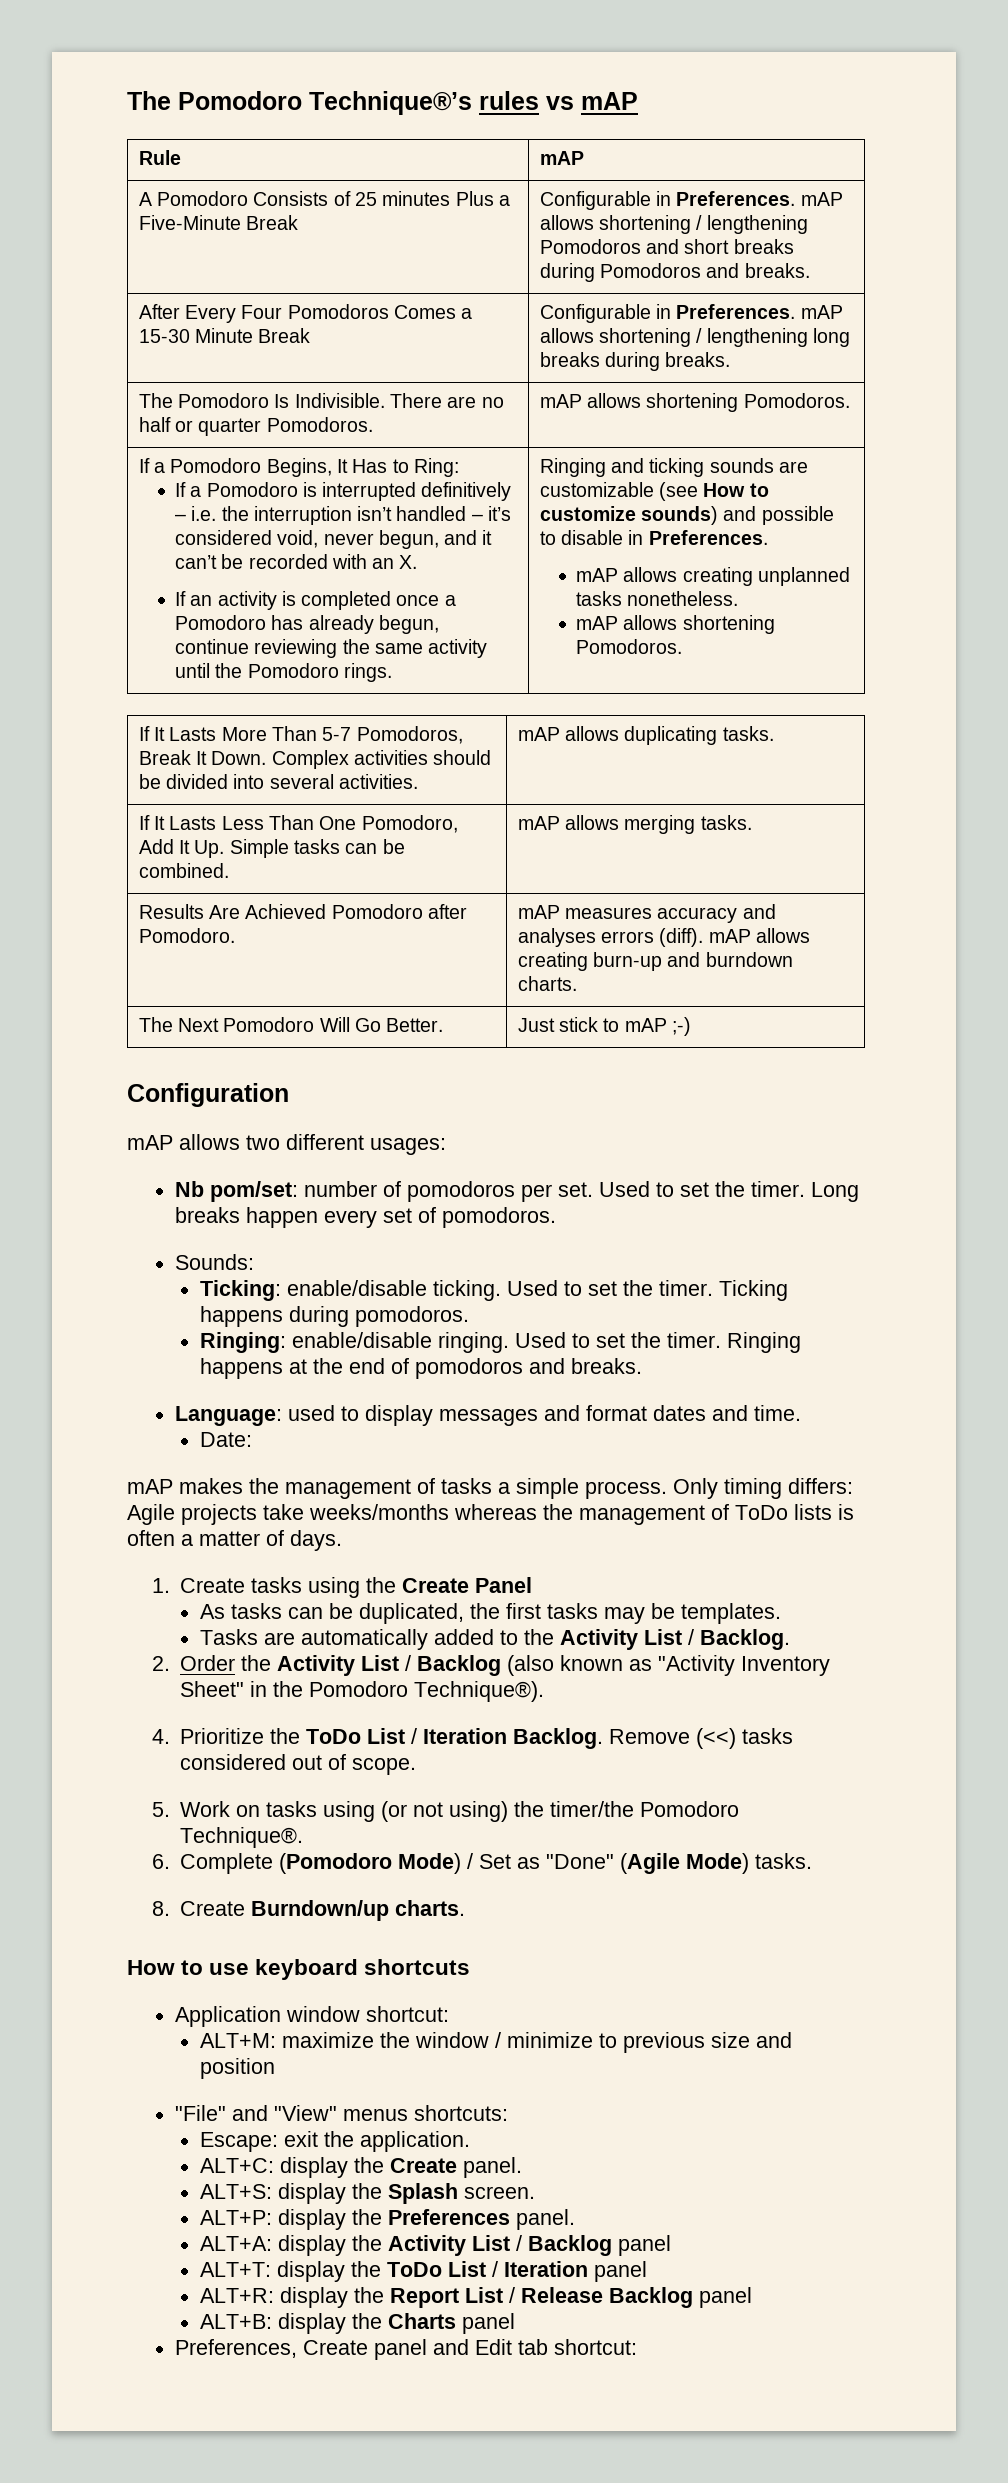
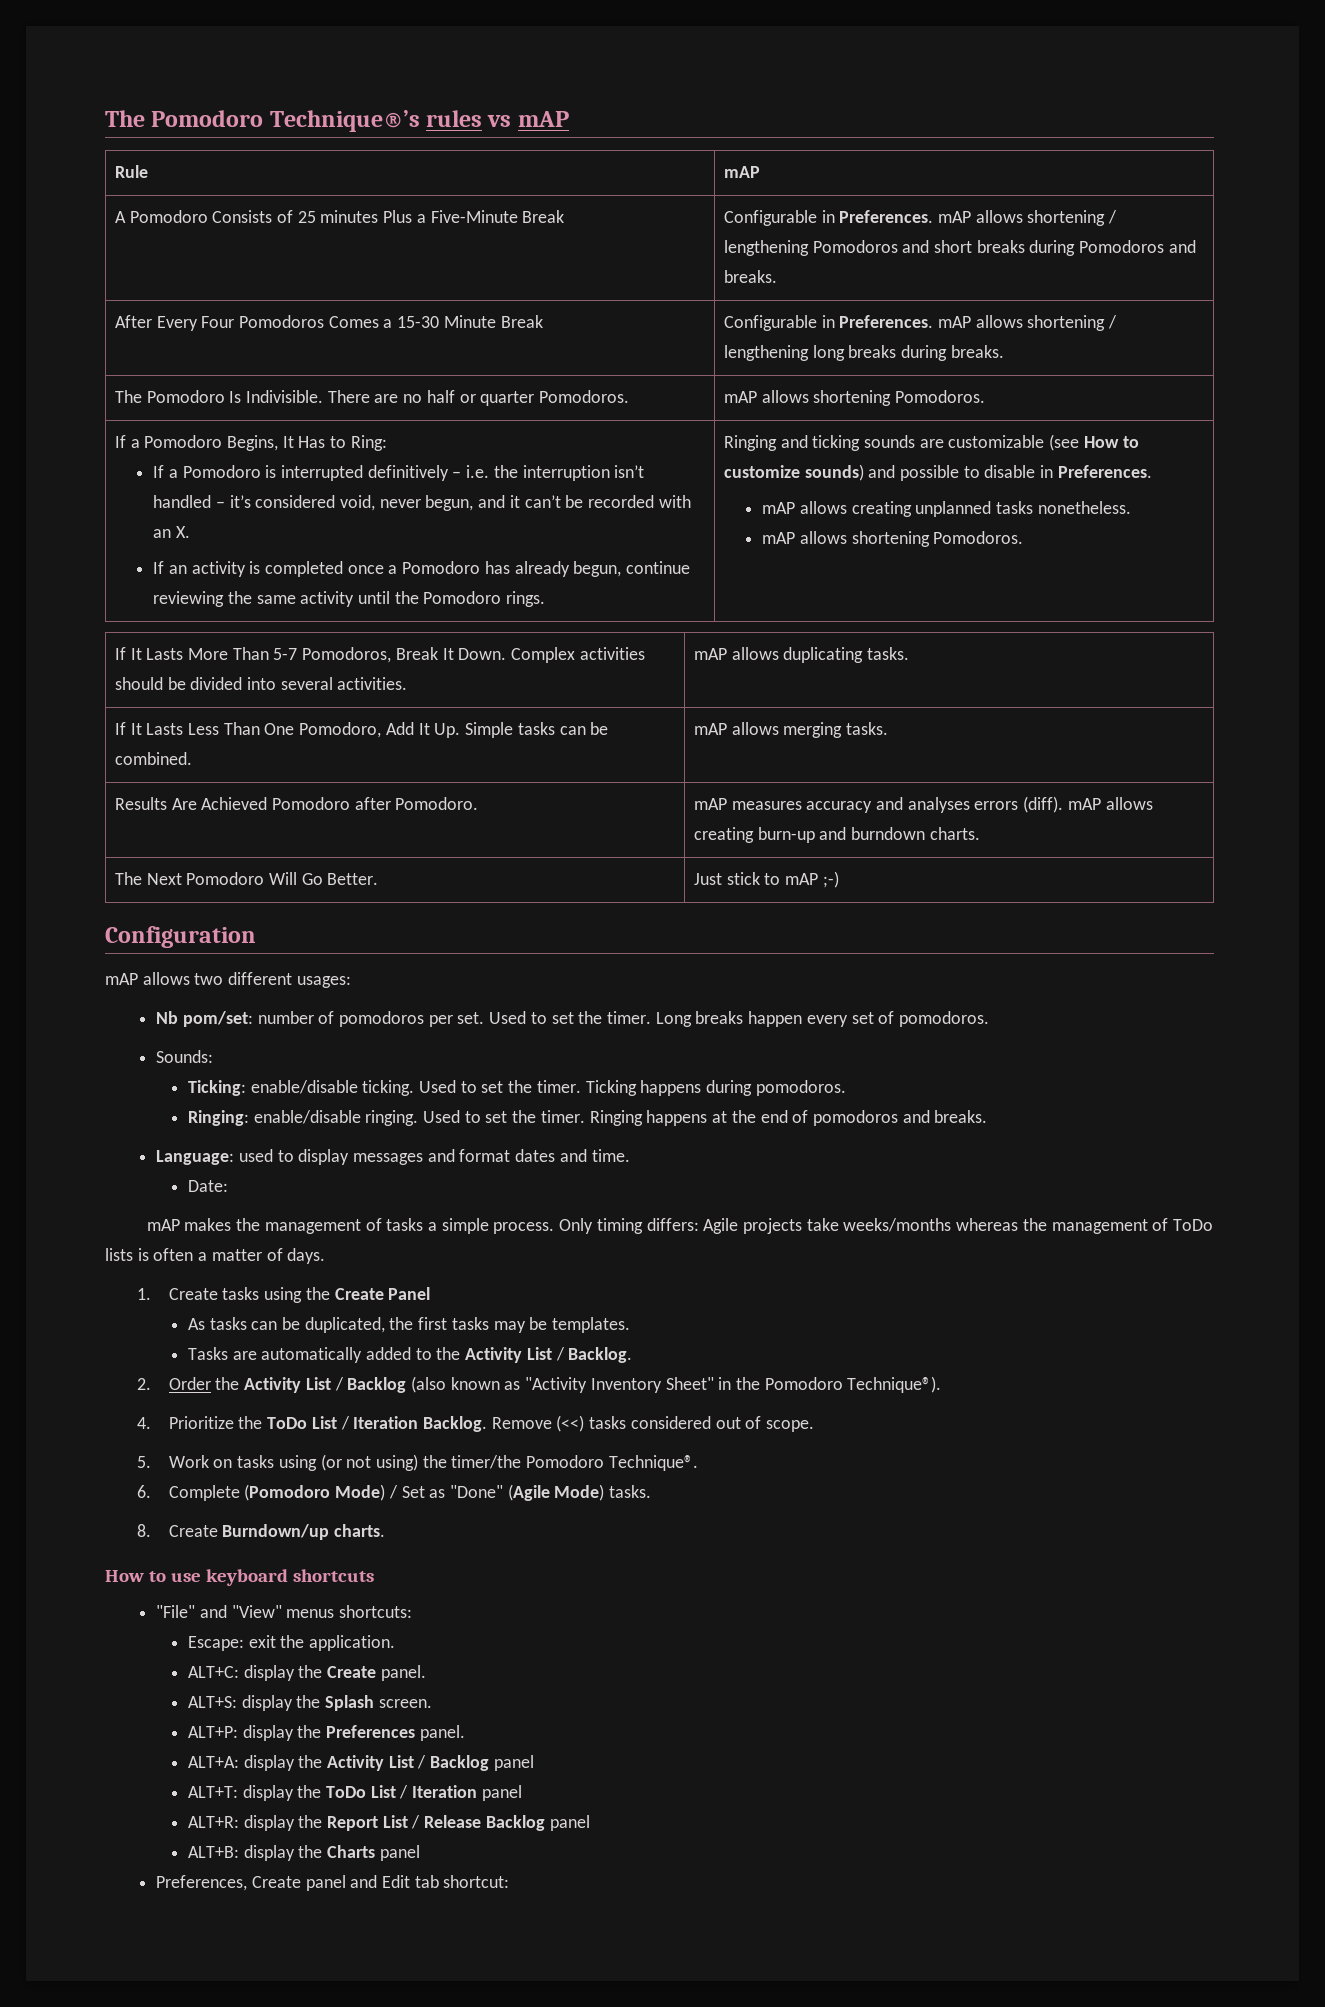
[175,2006,450,2027] [199,2032,792,2053] [199,2058,275,2079] // Application window shortcut: // ALT+M: maximize the window / minimize to previous size and position -> (374, 1575) none

